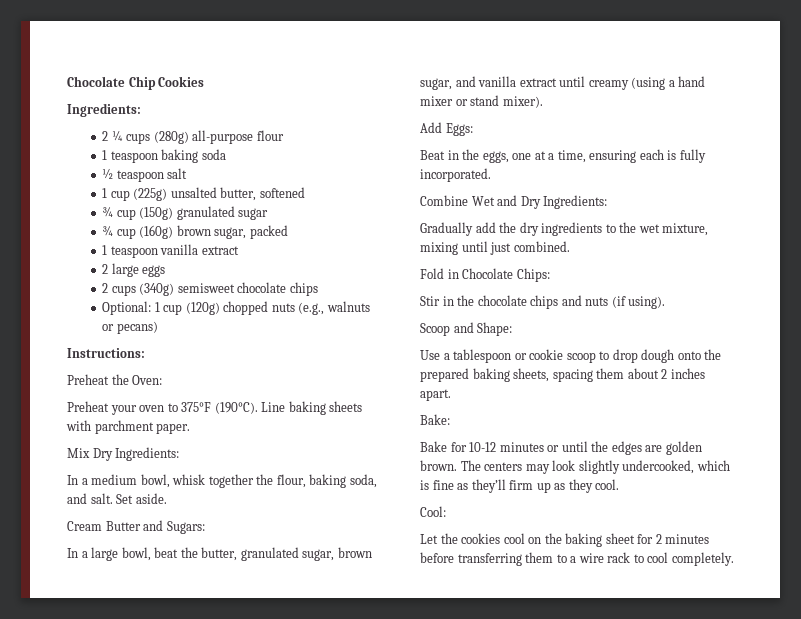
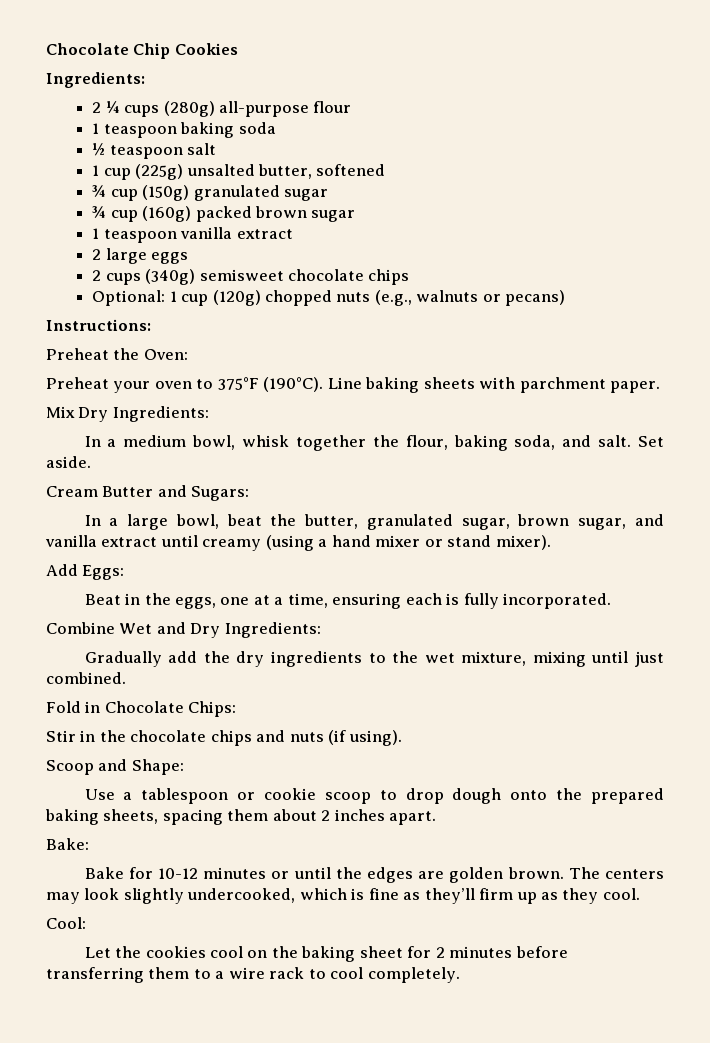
[176,225,288,239] brown sugar, packed -> [195,206,356,222] packed brown sugar

